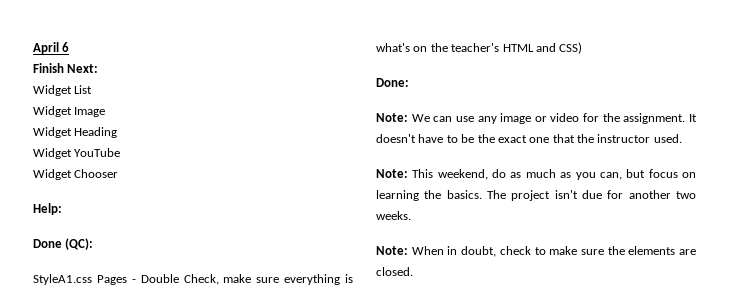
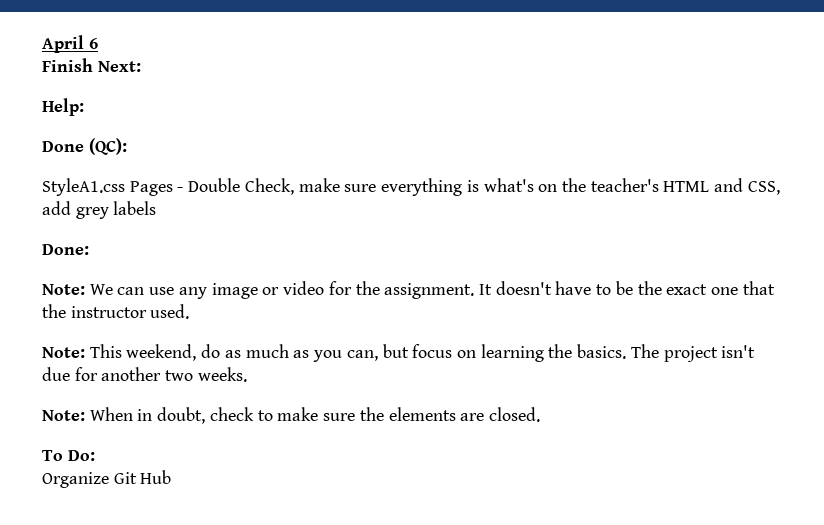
[33,85,93,96] [33,106,106,117] [33,127,118,138] [33,148,121,159] [33,169,119,180] // Widget List // Widget Image // Widget Heading // Widget YouTube // Widget Chooser -> (141, 66) none
[559,42,583,54] CSS) -> [747,181,780,195] [42,201,157,219] CSS, add grey labels
(413, 271) none -> [42,450,95,461] [42,470,172,488] // To Do: // Organize Git Hub

